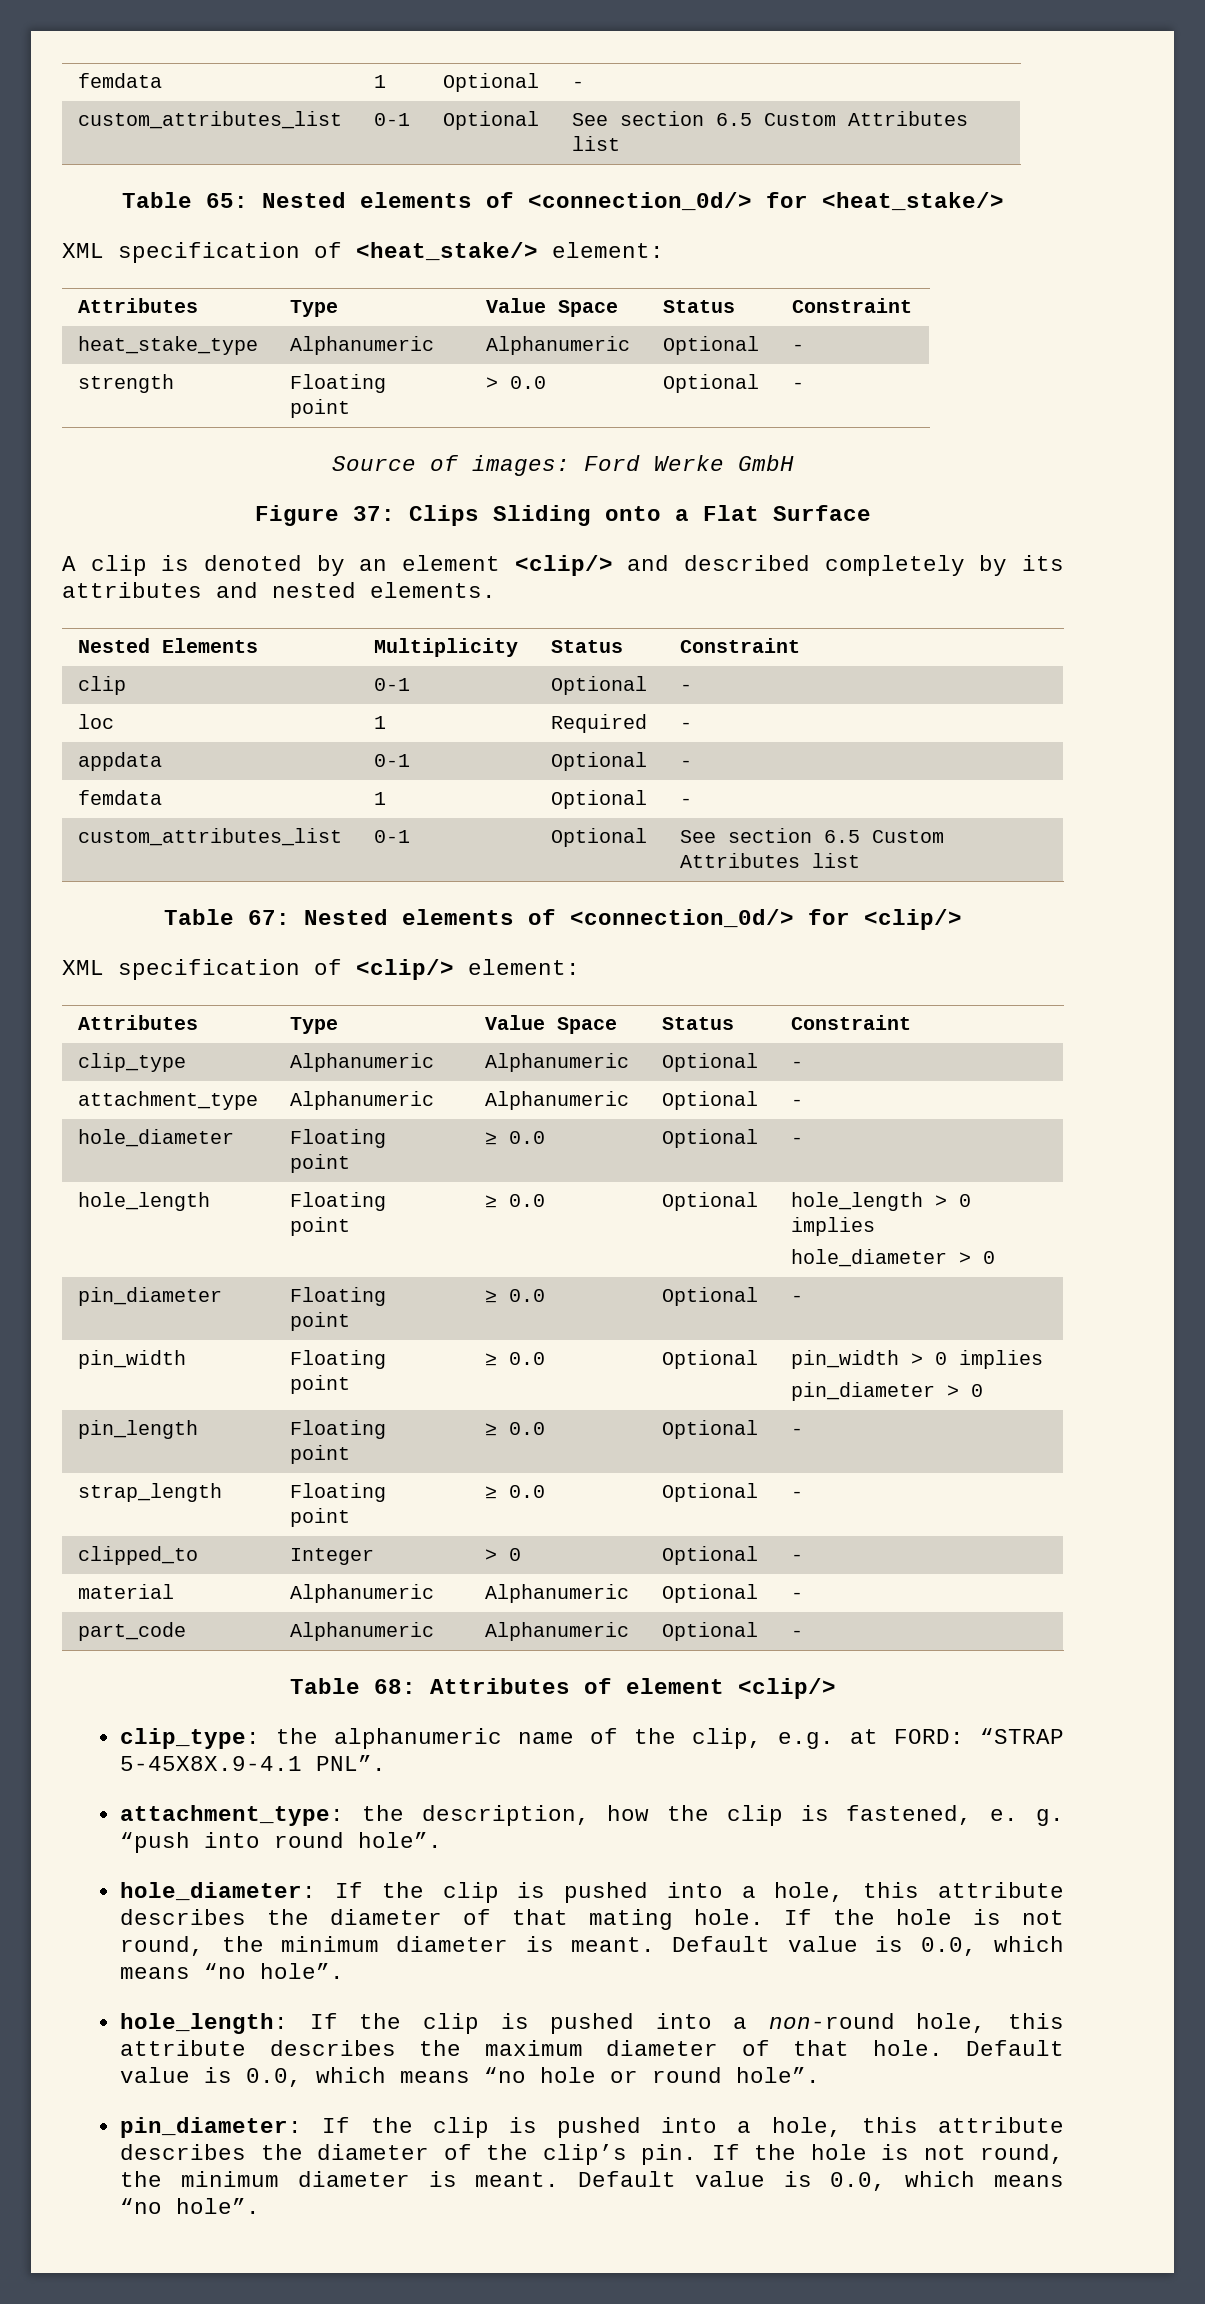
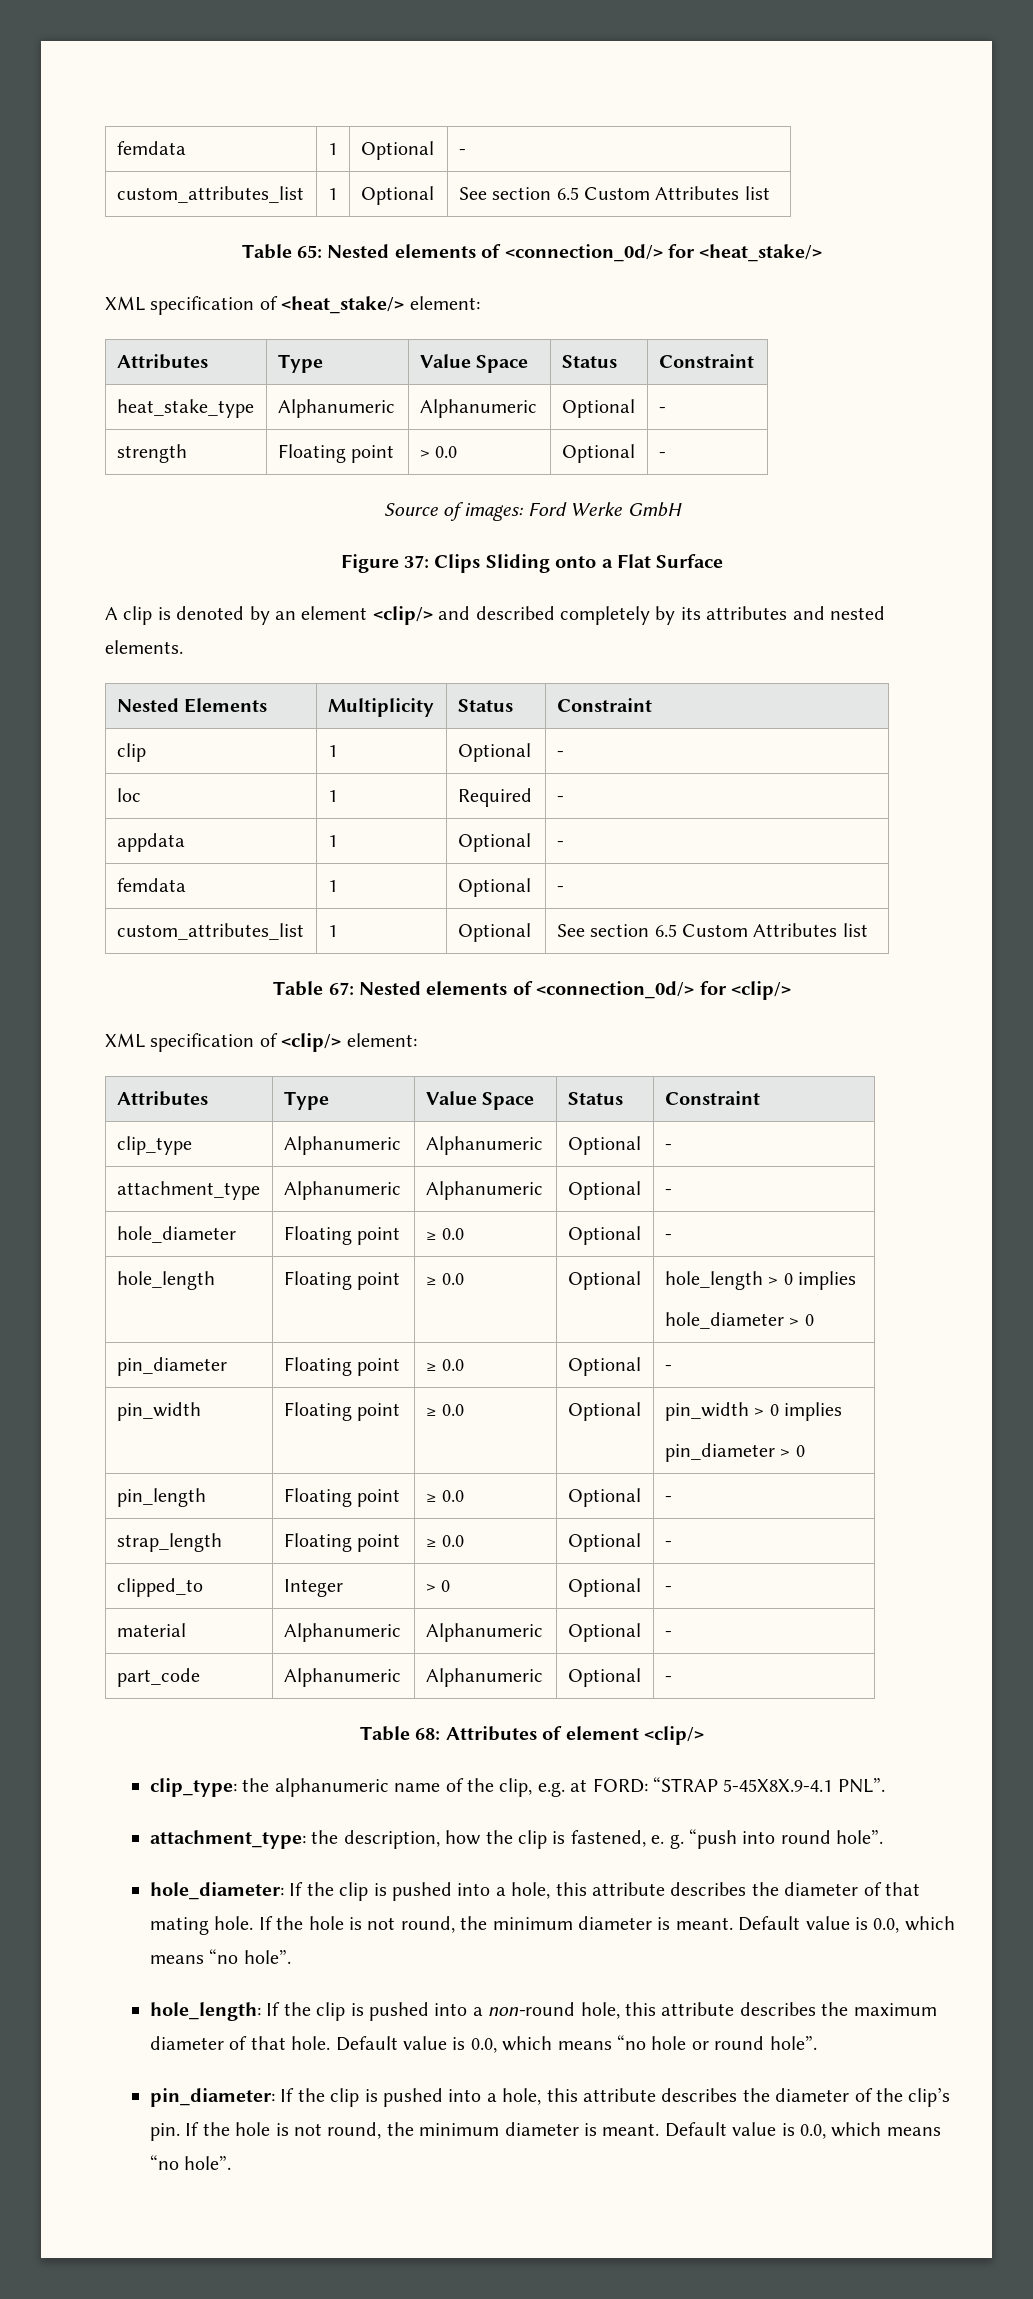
[77,73,162,88] [373,75,386,88] [442,73,539,92] [571,81,584,88] [77,111,342,129] [373,113,410,126] femdata | 1 | Optional | - // custom_attributes_list | 0-1 -> [116,141,186,155] [327,143,337,155] [360,141,434,160] [458,149,466,155] [116,186,304,203] [327,188,337,200] femdata | 1 | Optional | - // custom_attributes_list | 1
[373,678,410,691] 0-1 -> [327,745,337,757] 1
[373,754,410,767] 0-1 -> [327,835,337,847] 1
[373,830,410,843] 0-1 -> [327,925,337,937] 1

